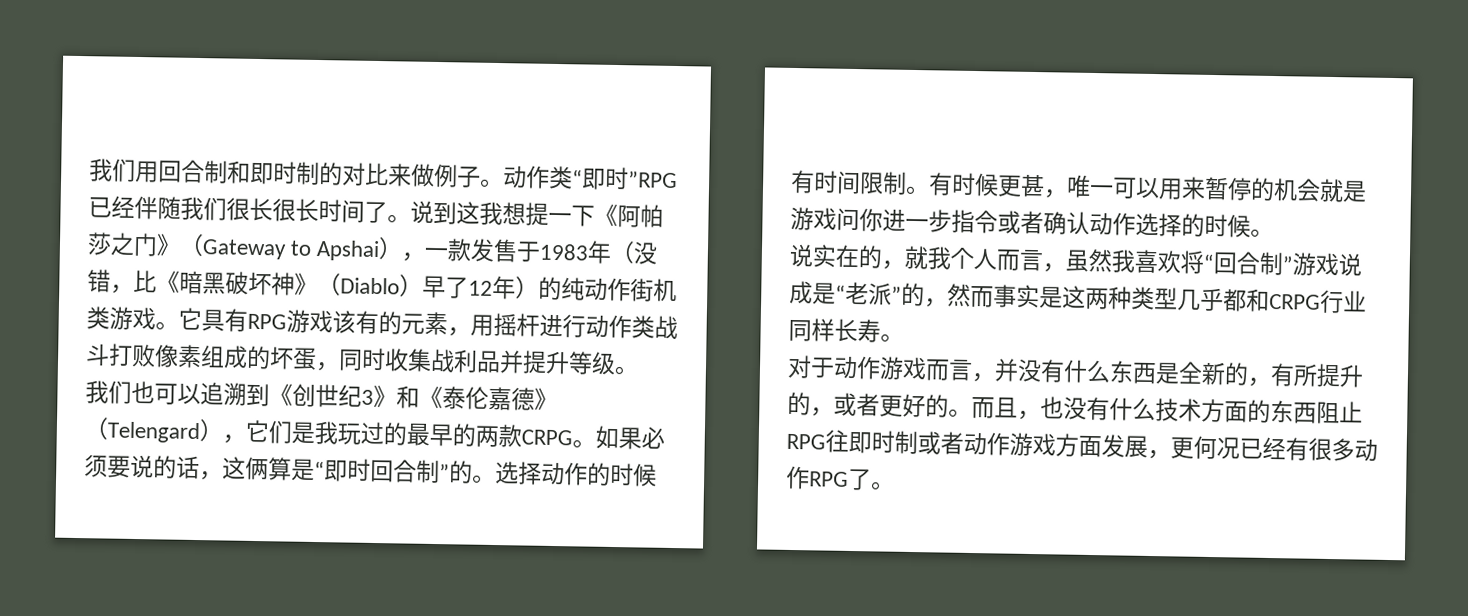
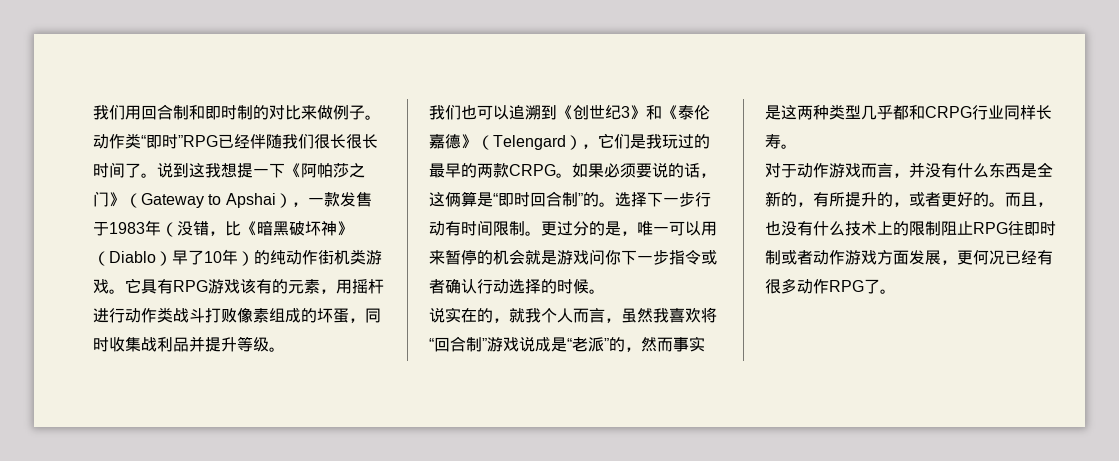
[468,280,493,296] 12 -> [204,251,222,263] 10
[541,461,657,487] 动作的时候 -> [647,192,711,207] [429,221,445,236] 下一步行动
[928,172,1045,198] 有时候更甚 -> [541,221,621,236] 更过分的是
[882,209,906,232] 进 -> [621,250,637,265] 下
[1089,211,1136,236] 动作 -> [477,279,509,294] 行动
[1201,398,1317,424] 方面的东西 -> [877,221,941,236] 上的限制

